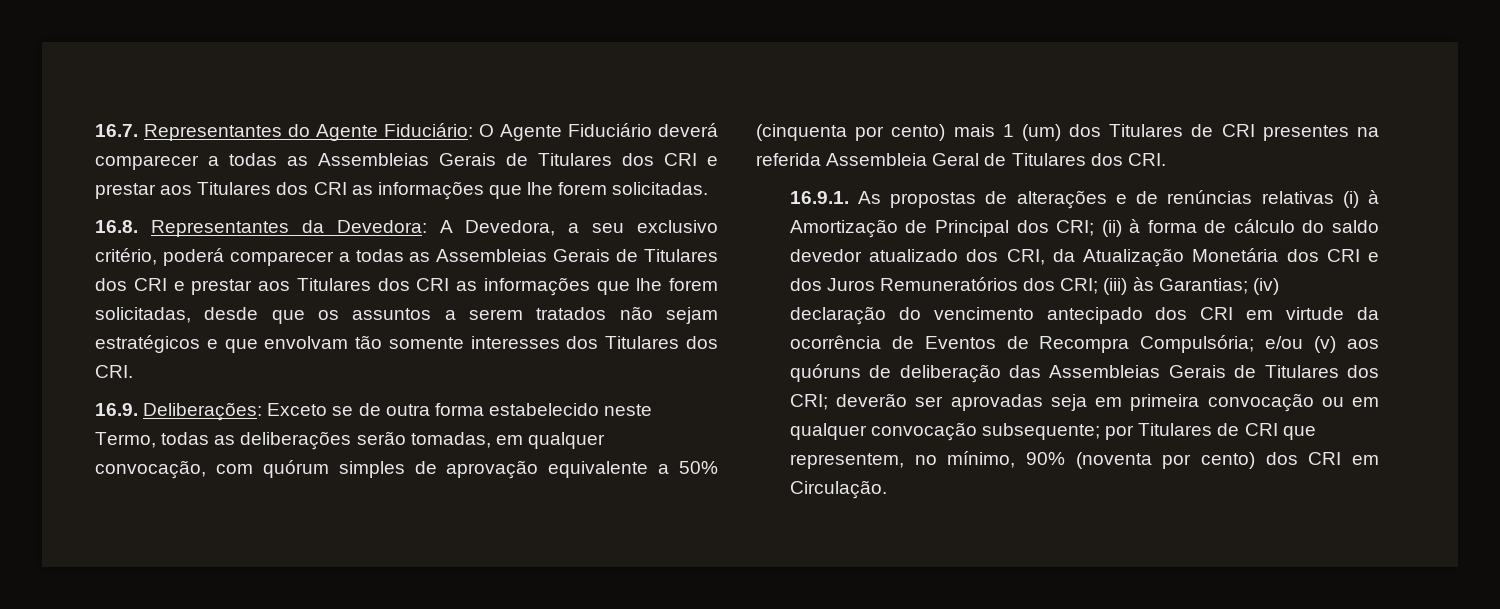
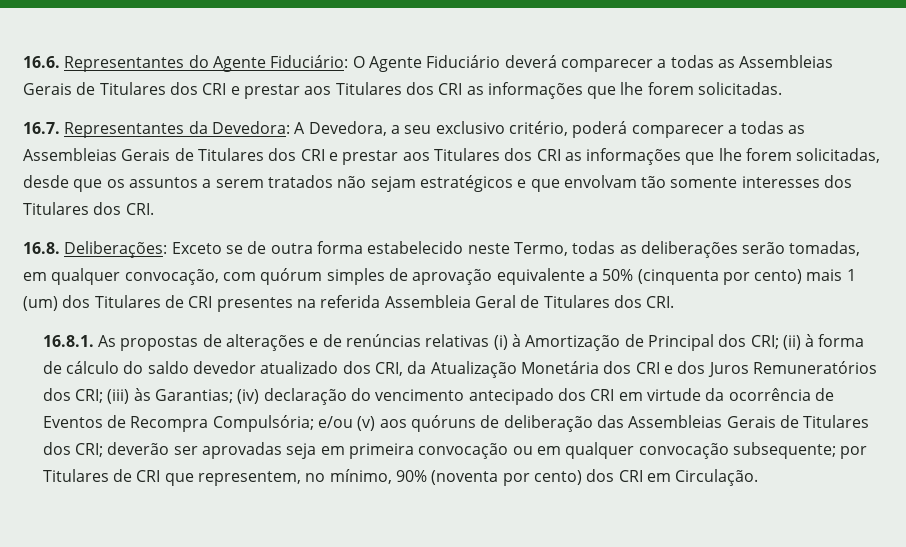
[95,124,138,137] 16.7. -> [23,56,60,68] 16.6.
[95,220,138,233] 16.8. -> [23,122,60,134] 16.7.
[95,403,138,416] 16.9. -> [23,242,60,254] 16.8.
[789,191,849,204] 16.9.1. -> [42,335,94,347] 16.8.1.

